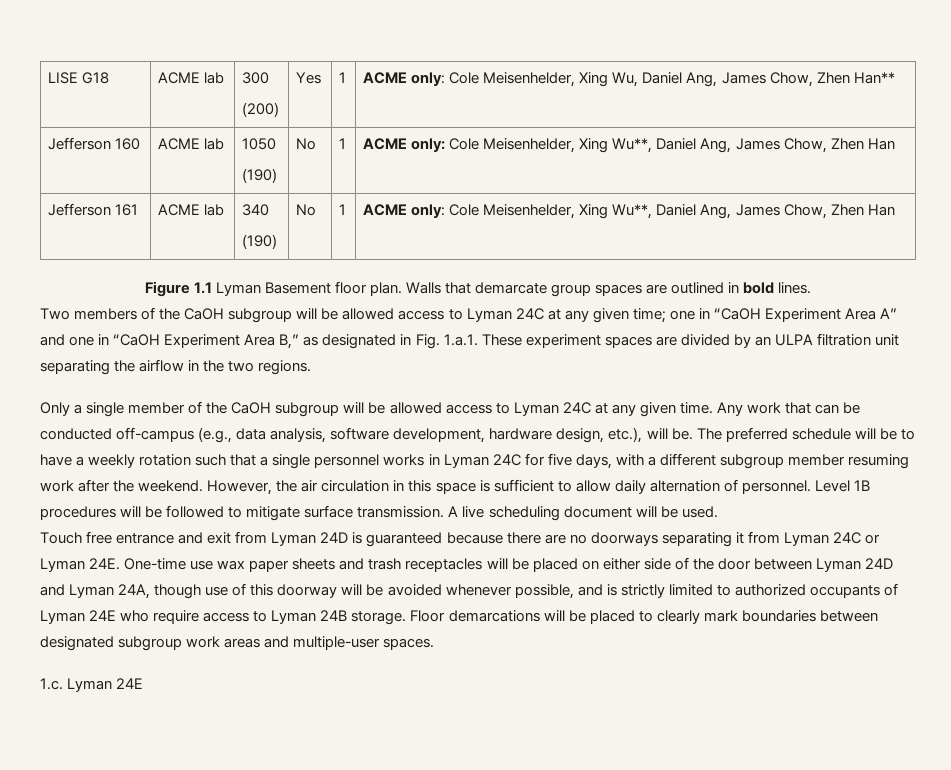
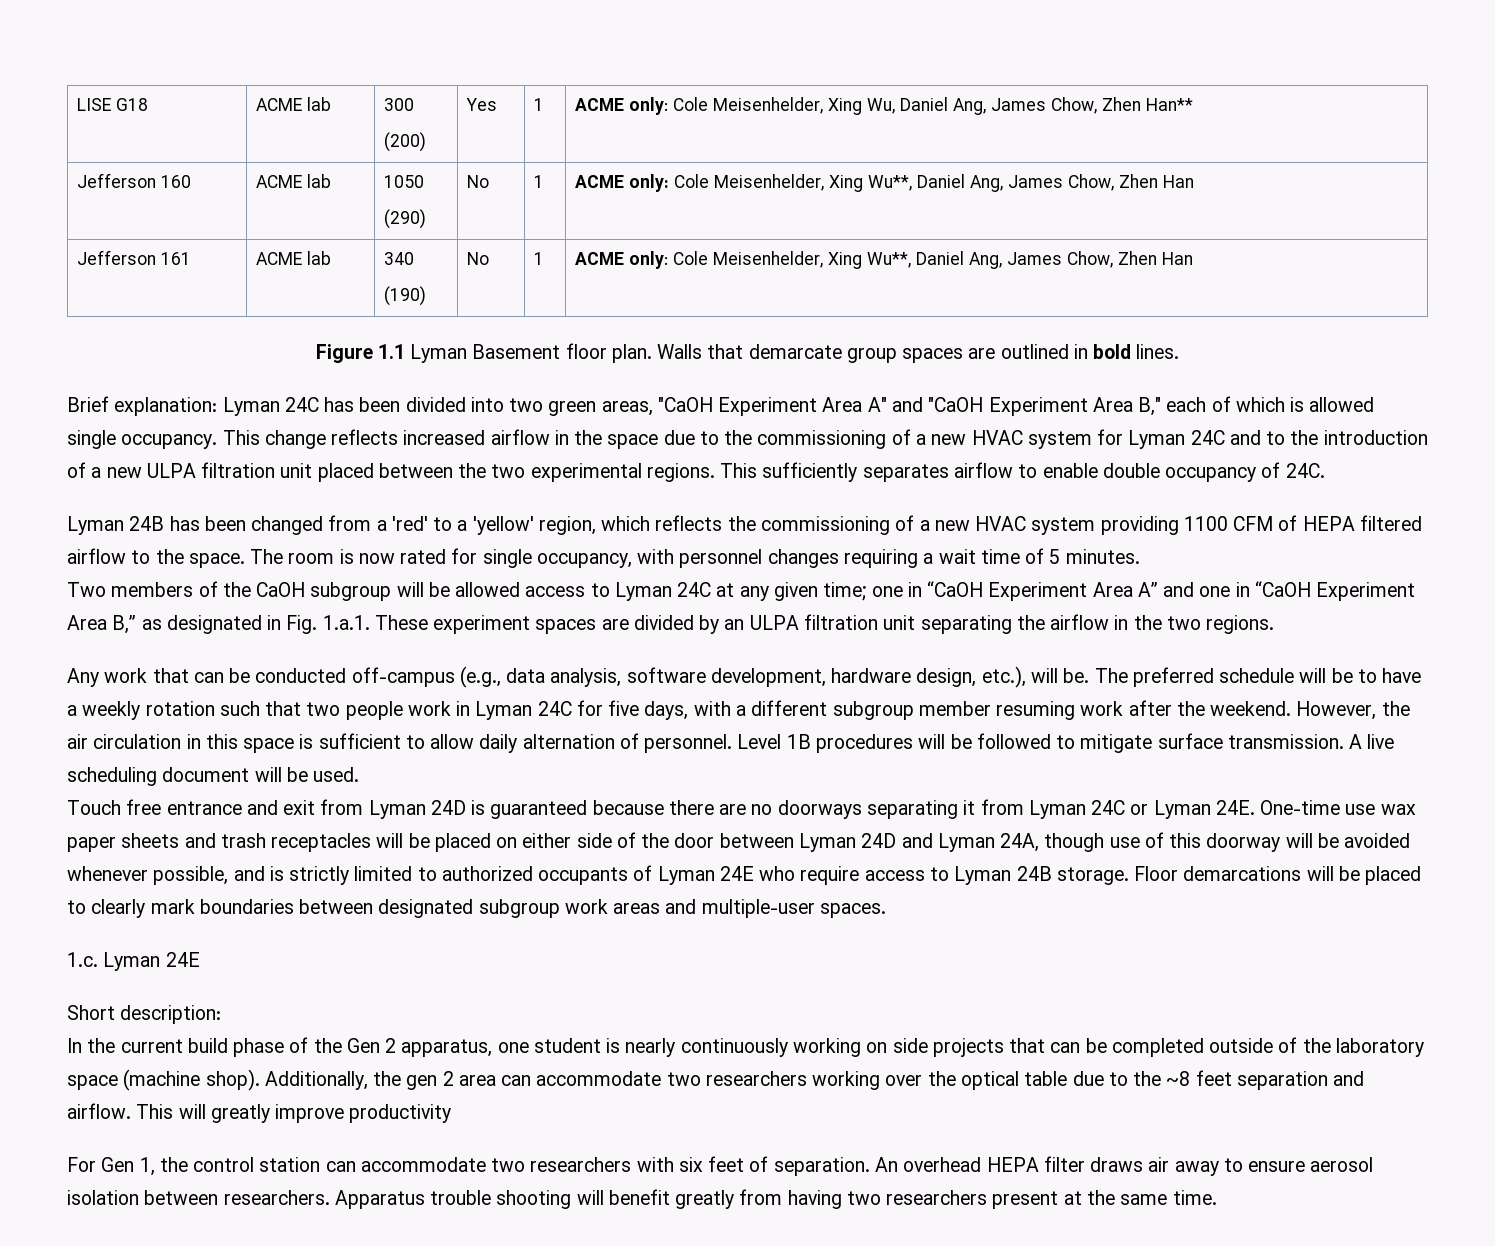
[242,168,278,183] (190) -> [383,209,426,229] (290)
(812, 288) none -> [67,396,1375,416] [67,429,1428,449] [67,462,1325,482] [67,515,1422,535] [67,548,1140,568] // Brief explanation: Lyman 24C has been divided into two green areas, "CaOH Experiment Area A" and "CaOH Experiment Area B," each of which is allowed single occupancy. This change reflects increased airflow in the space due to the commissioning of a new HVAC system for Lyman 24C and to the introduction of a new ULPA filtration unit placed between the two experimental regions. This sufficiently separates airflow to enable double occupancy of 24C. // Lyman 24B has been changed from a 'red' to a 'yellow' region, which reflects the commissioning of a new HVAC system providing 1100 CFM of HEPA filtered airflow to the space. The room is now rated for single occupancy, with personnel changes requiring a wait time of 5 minutes.
[40,401,713,417] Only a single member of the CaOH subgroup will be allowed access to Lyman 24C at any given time. -> (1275, 624) none
[260,454,425,469] a single personnel works -> [306,701,451,720] two people work
(144, 683) none -> [67,1005,222,1024] [67,1037,1424,1057] [67,1069,1365,1091] [67,1103,452,1123] [67,1156,1374,1176] [67,1189,1217,1209] // Short description: // In the current build phase of the Gen 2 apparatus, one student is nearly continuously working on side projects that can be completed outside of the laboratory space (machine shop). Additionally, the gen 2 area can accommodate two researchers working over the optical table due to the ~8 feet separation and airflow. This will greatly improve productivity // For Gen 1, the control station can accommodate two researchers with six feet of separation. An overhead HEPA filter draws air away to ensure aerosol isolation between researchers. Apparatus trouble shooting will benefit greatly from having two researchers present at the same time.

